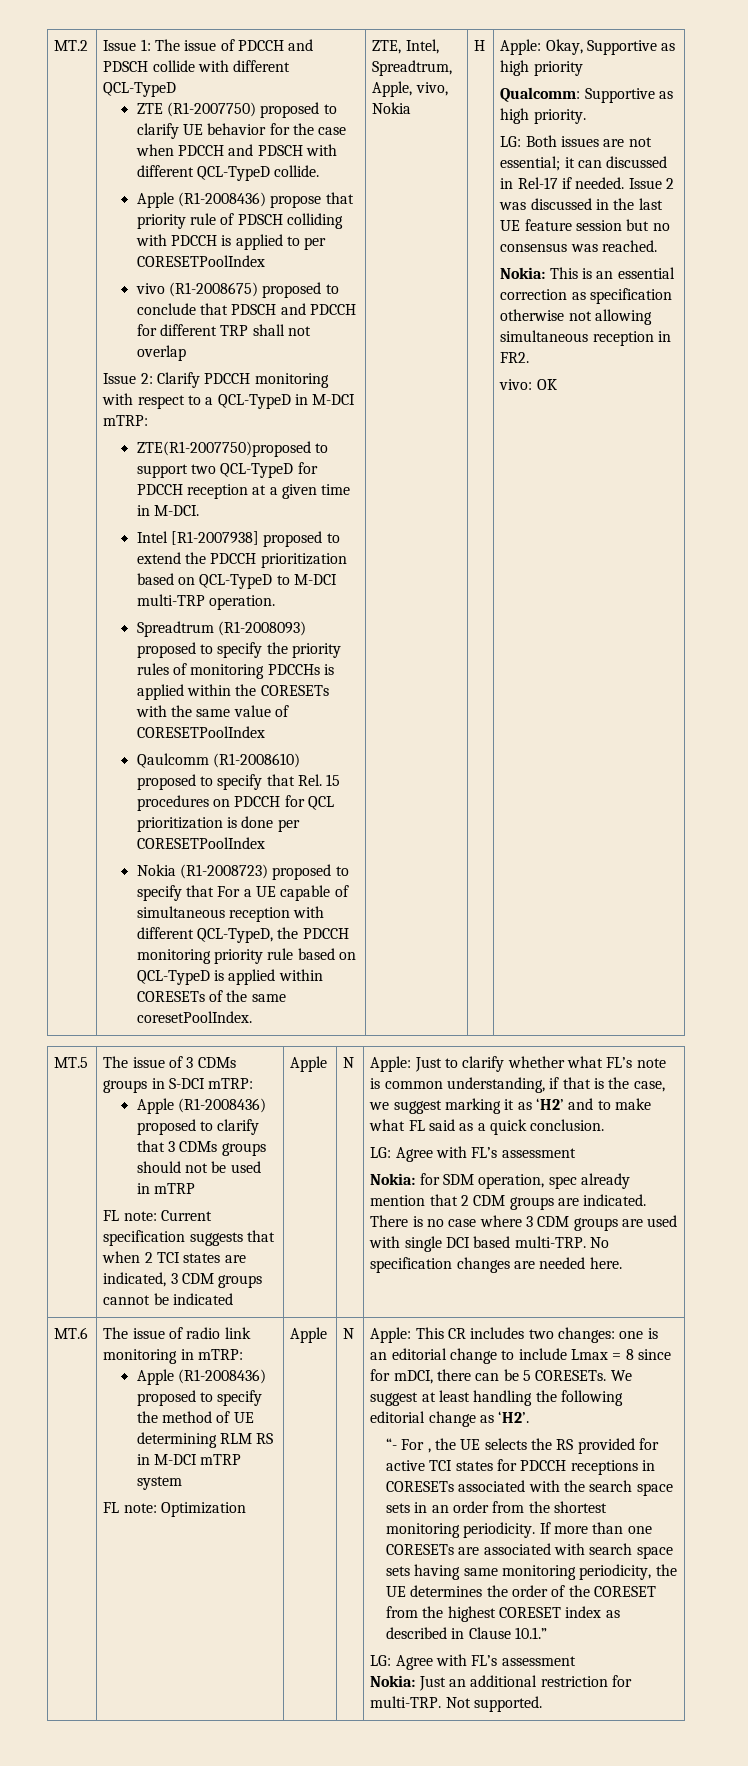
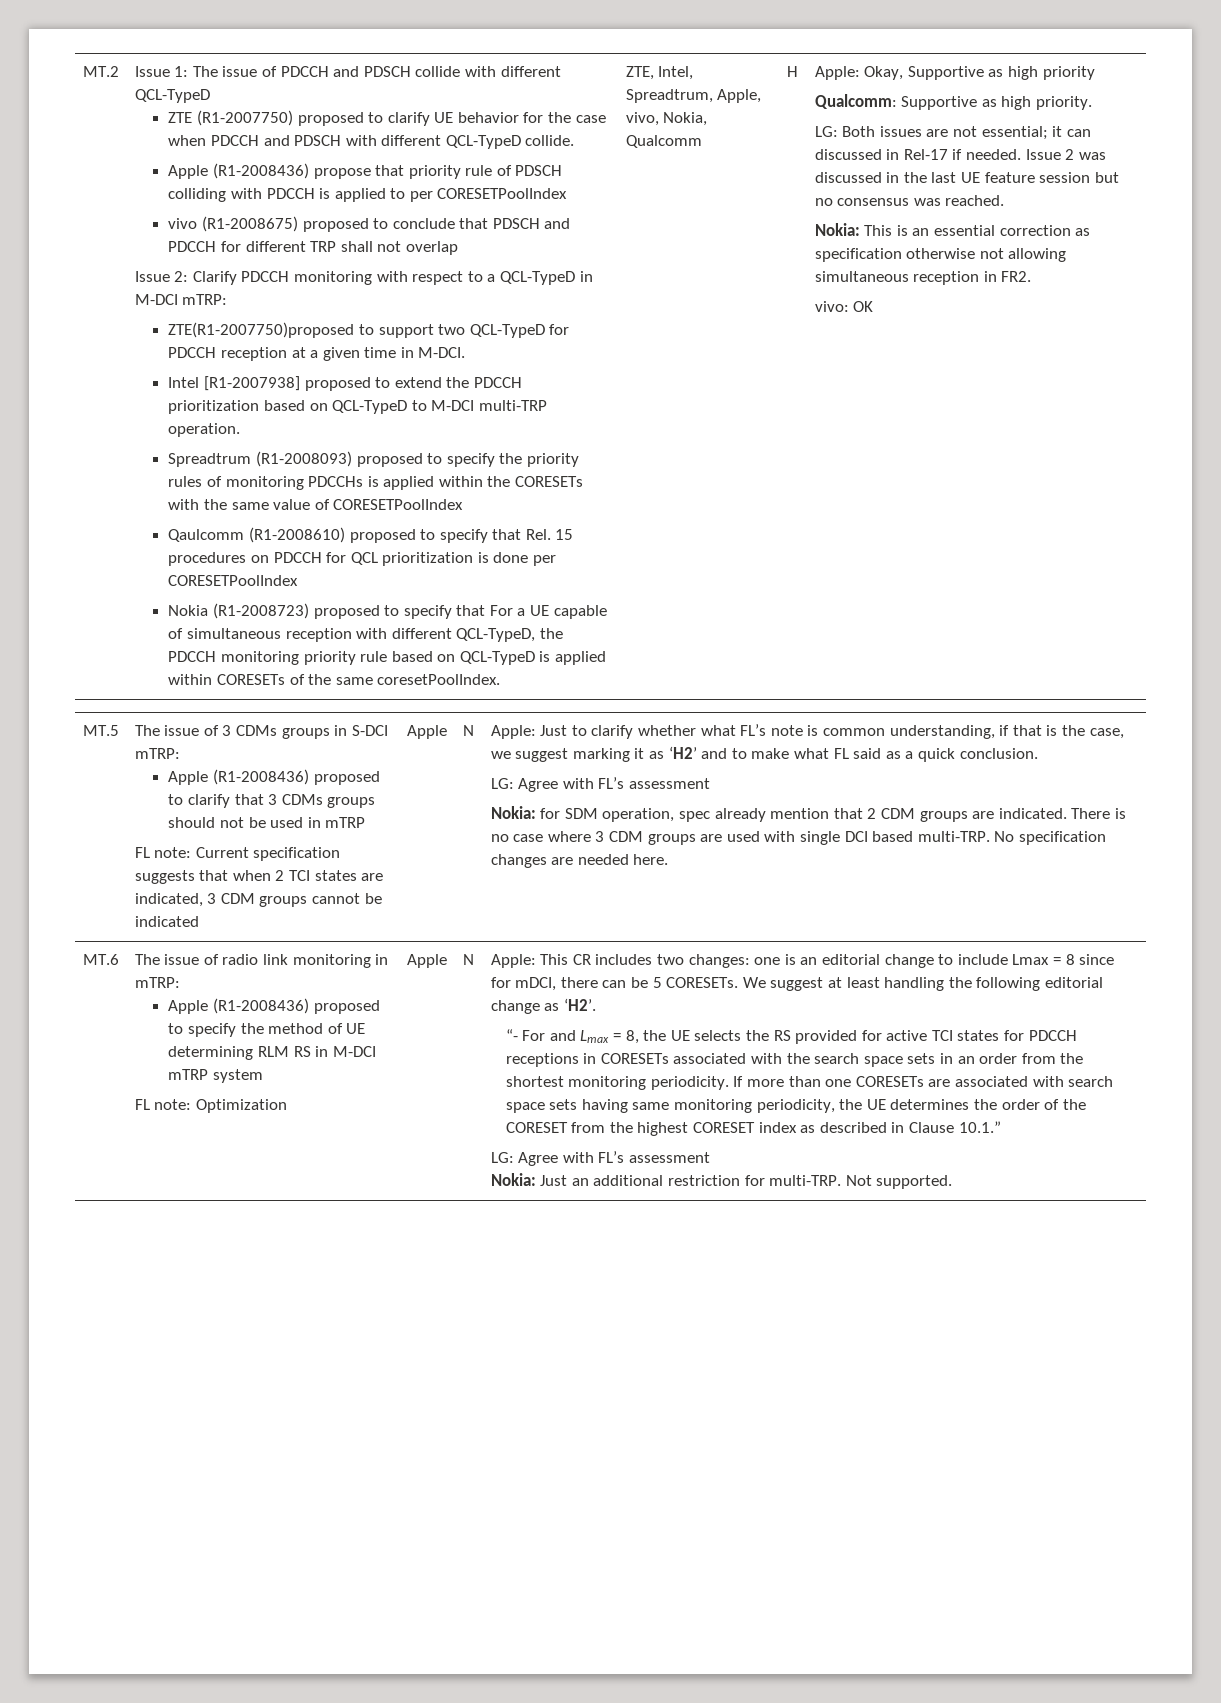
[372,102,412,114] Nokia -> [663,112,708,126] [625,135,702,148] Nokia, Qualcomm
[427,1448,431,1453] , -> [549,1030,639,1044] and Lmax = 8,

